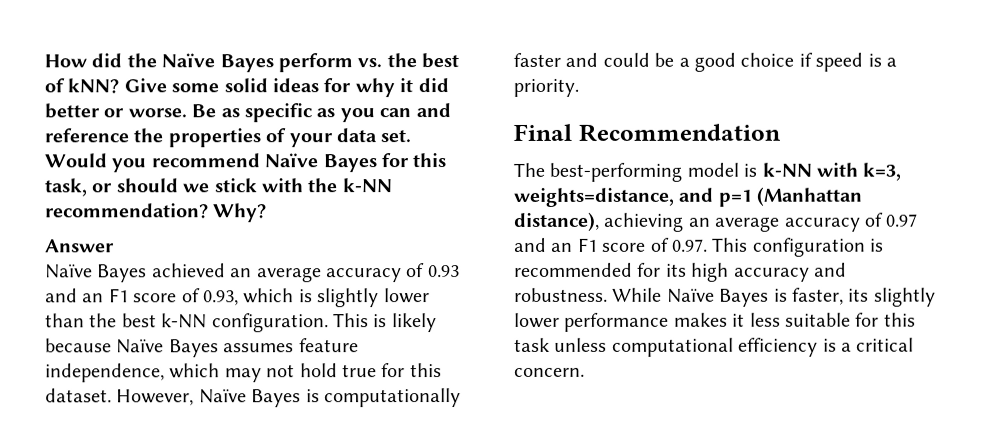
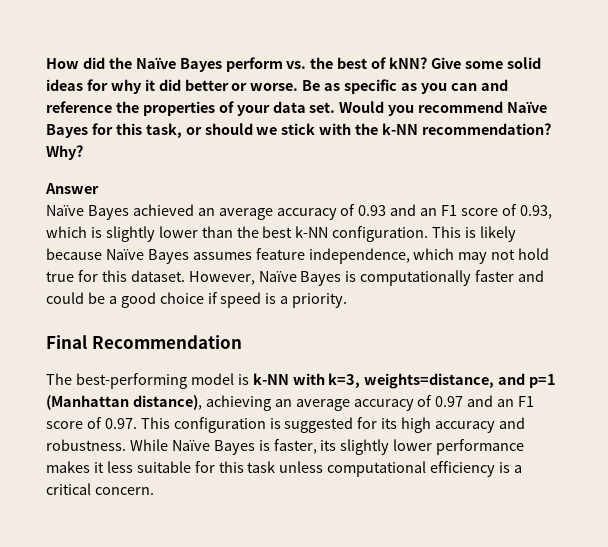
[514,262,633,277] recommended -> [284,417,354,433] suggested

